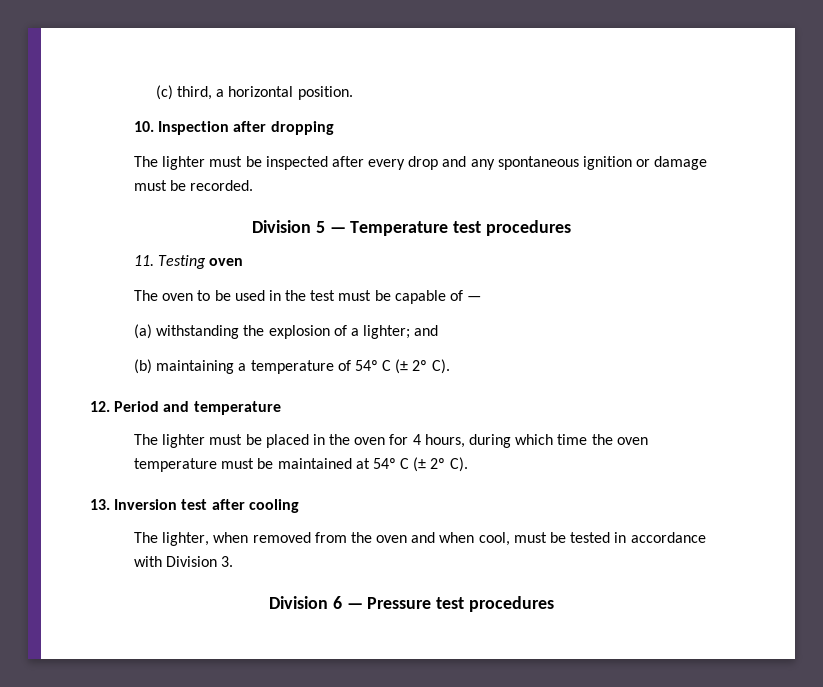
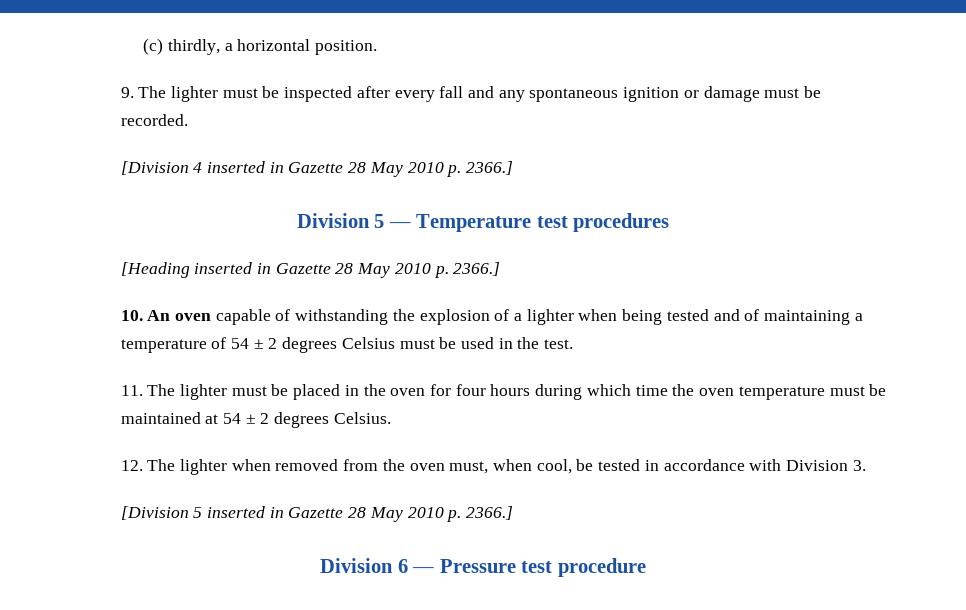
[177,86,213,100] third, -> [167,39,220,55] thirdly,
[133,121,334,135] 10. Inspection after dropping // -> [120,87,134,98] 9.
[408,156,439,170] drop -> [439,86,464,98] fall
(254, 185) none -> [120,161,514,177] // [Division 4 inserted in Gazette 28 May 2010 p. 2366.]
[133,255,244,269] [133,290,482,304] [133,324,152,339] 11. Testing oven // The oven to be used in the test must be capable of — // (a) -> [120,262,501,278] [120,309,291,325] [Heading inserted in Gazette 28 May 2010 p. 2366.] // 10. An oven capable of
[363,325,439,339] [133,359,152,374] lighter; and // (b) -> [526,309,760,325] lighter when being tested and of
[354,359,450,374] [90,401,281,415] 54º C (± 2º C). // 12. Period and temperature // -> [230,337,574,353] [120,385,143,396] 54 ± 2 degrees Celsius must be used in the test. // 11.
[412,434,465,448] 4 hours, -> [455,384,531,396] four hours
[372,457,468,472] [90,499,299,513] [133,532,210,546] 54º C (± 2º C). // 13. Inversion test after cooling // The lighter, -> [222,412,391,428] [120,459,227,475] 54 ± 2 degrees Celsius. // 12. The lighter
[411,532,436,543] and -> [449,461,489,474] must,
[513,532,547,543] must -> (572, 466) none
(234, 561) none -> [120,506,514,522] // [Division 5 inserted in Gazette 28 May 2010 p. 2366.]
[468,596,554,612] procedures -> [557,558,646,577] procedure

